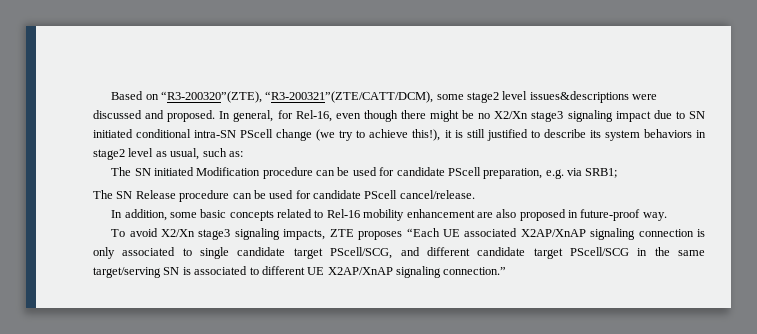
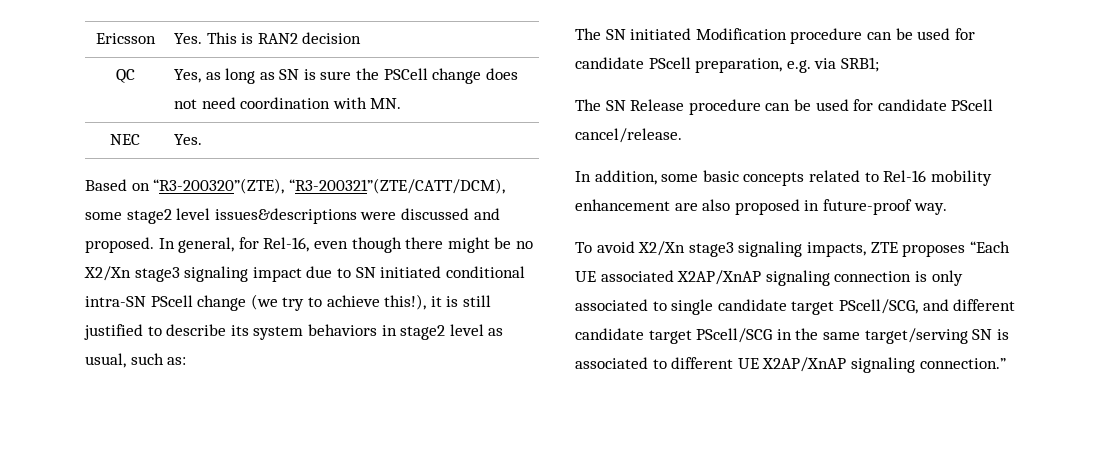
(111, 95) none -> [95,33,156,44] [173,32,362,44] [115,69,135,83] [173,68,518,84] [173,97,402,109] [110,134,140,145] [173,134,202,145] Ericsson | Yes. This is RAN2 decision // QC | Yes, as long as SN is sure the PSCell change does not need coordination with MN. // NEC | Yes. //

